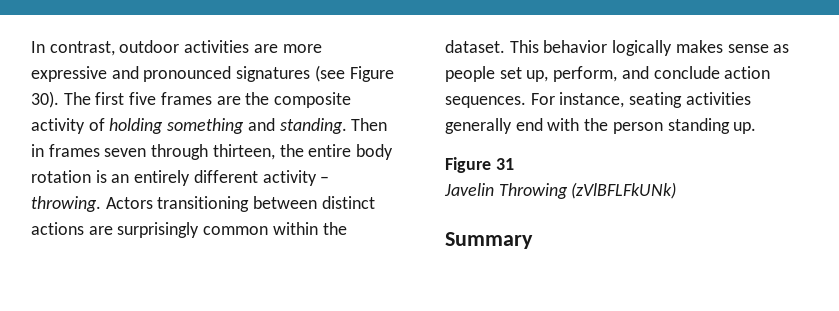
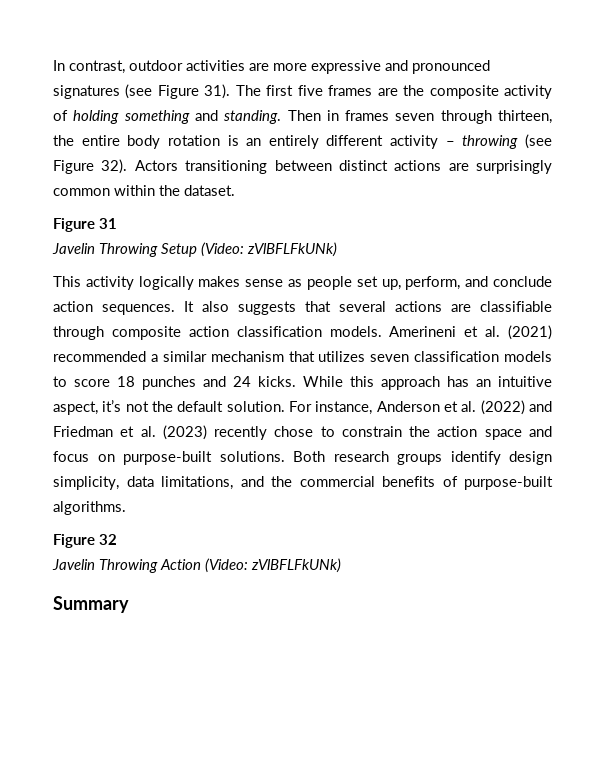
[31,91,59,108] 30). -> [204,84,231,99] 31).
[31,196,101,212] throwing. -> [462,134,552,149] [53,159,128,174] throwing (see Figure 32).
[509,40,608,53] This behavior -> [53,218,117,232] [52,242,337,257] [53,276,134,290] // Figure 31 // Javelin Throwing Setup (Video: zVlBFLFkUNk) // This activity
[530,92,751,108] [445,118,757,134] [445,157,514,173] [444,182,677,199] For instance, seating activities generally end with the person standing up. // Figure 31 // Javelin Throwing (zVlBFLFkUNk) -> [184,301,552,315] [53,325,552,340] [53,351,552,362] [53,376,552,390] [53,400,552,415] [53,425,552,440] [53,451,552,465] [53,476,553,490] [53,501,126,515] [53,534,117,548] [52,558,341,573] It also suggests that several actions are classifiable through composite action classification models. Amerineni et al. (2021) recommended a similar mechanism that utilizes seven classification models to score 18 punches and 24 kicks. While this approach has an intuitive aspect, it’s not the default solution. For instance, Anderson et al. (2022) and Friedman et al. (2023) recently chose to constrain the action space and focus on purpose-built solutions. Both research groups identify design simplicity, data limitations, and the commercial benefits of purpose-built algorithms. // Figure 32 // Javelin Throwing Action (Video: zVlBFLFkUNk)

